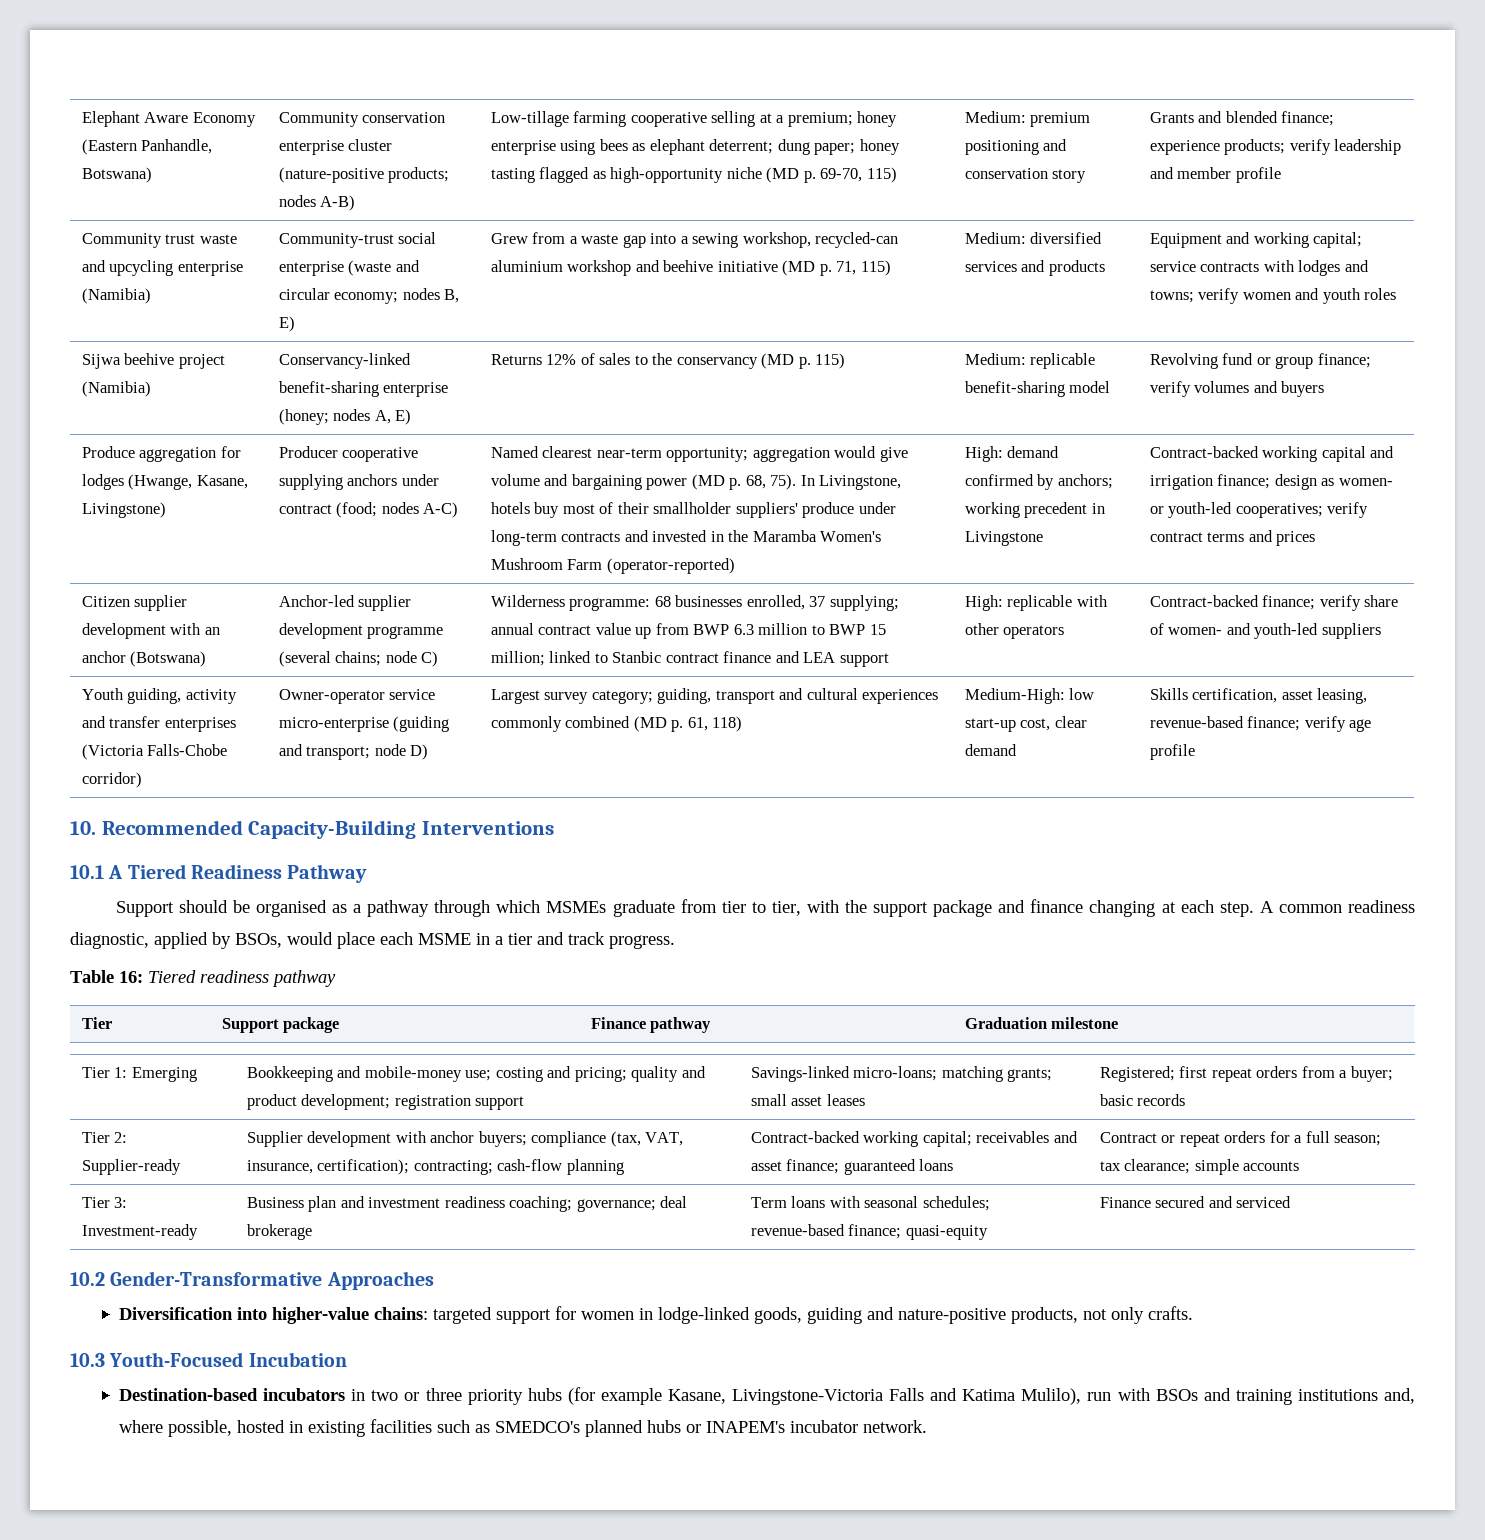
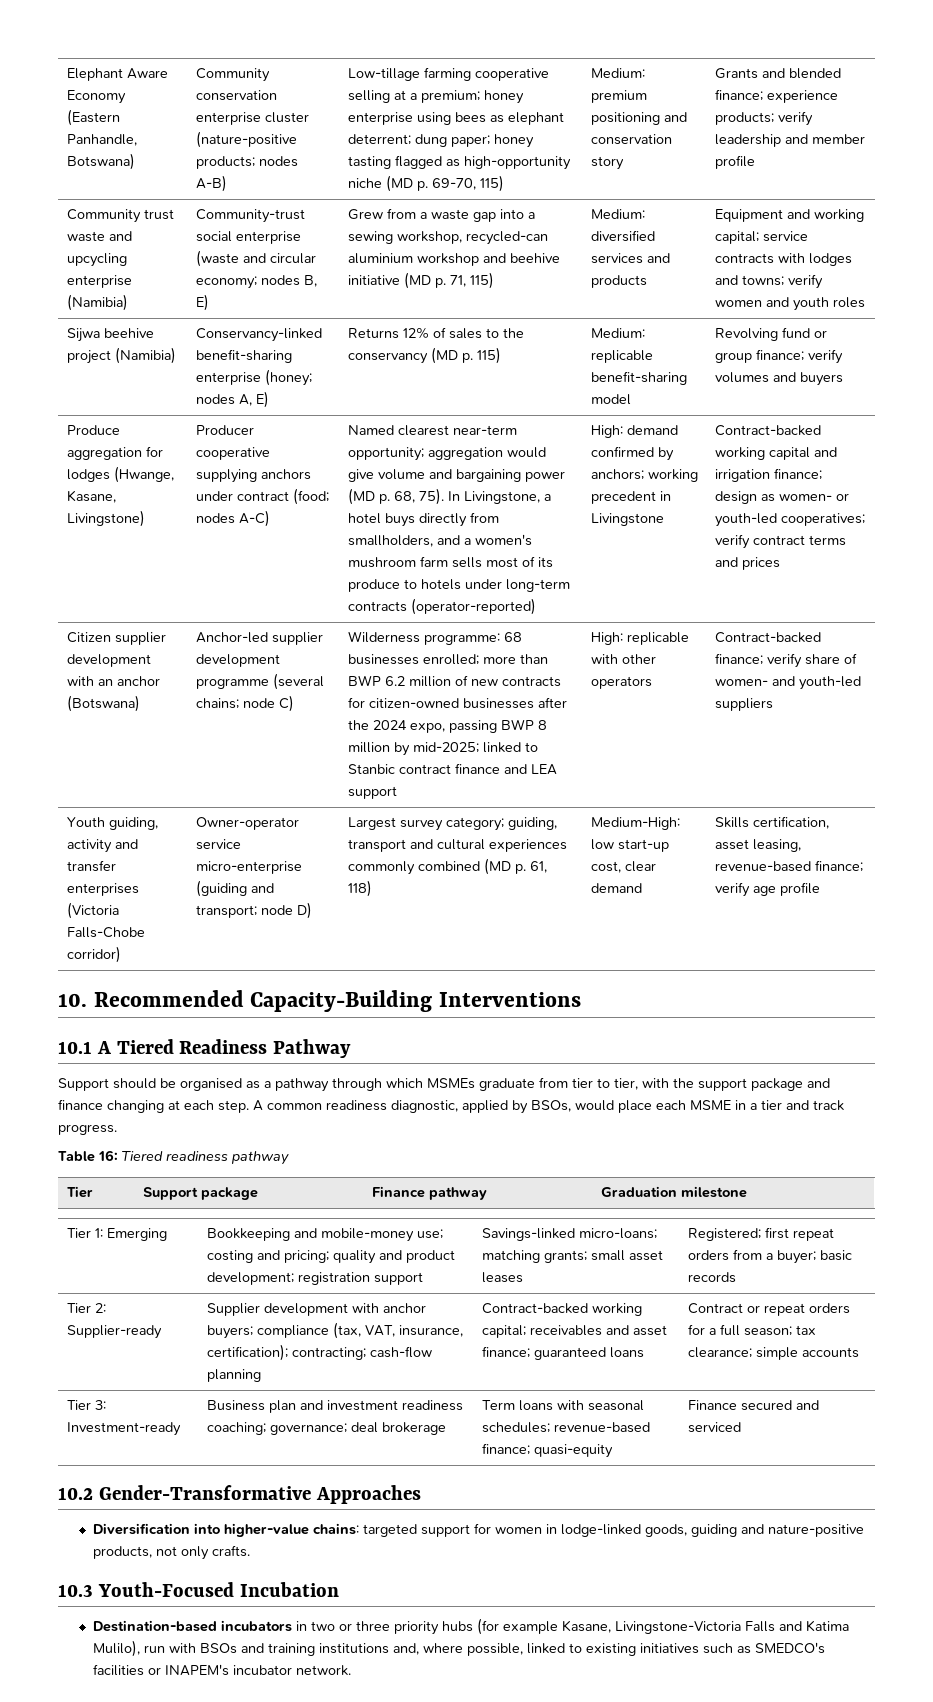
[490,502,896,518] [490,530,882,546] [490,558,603,570] hotels buy most of their smallholder suppliers' produce under long-term contracts and invested in the Maramba Women's Mushroom Farm -> [543,494,551,501] [347,512,499,527] [347,534,532,547] [347,556,553,568] [347,579,570,592] [347,601,407,612] a hotel buys directly from smallholders, and a women's mushroom farm sells most of its produce to hotels under long-term contracts
[746,595,899,611] [490,623,886,639] [490,651,545,666] enrolled, 37 supplying; annual contract value up from BWP 6.3 million to BWP 15 million; -> [422,654,548,665] [347,675,561,687] [347,697,567,709] [347,719,547,733] [347,742,479,756] enrolled; more than BWP 6.2 million of new contracts for citizen-owned businesses after the 2024 expo, passing BWP 8 million by mid-2025;
[237,1419,433,1437] hosted in existing facilities -> [527,1643,700,1656] linked to existing initiatives
[585,1420,682,1437] planned hubs -> [93,1664,145,1676] facilities

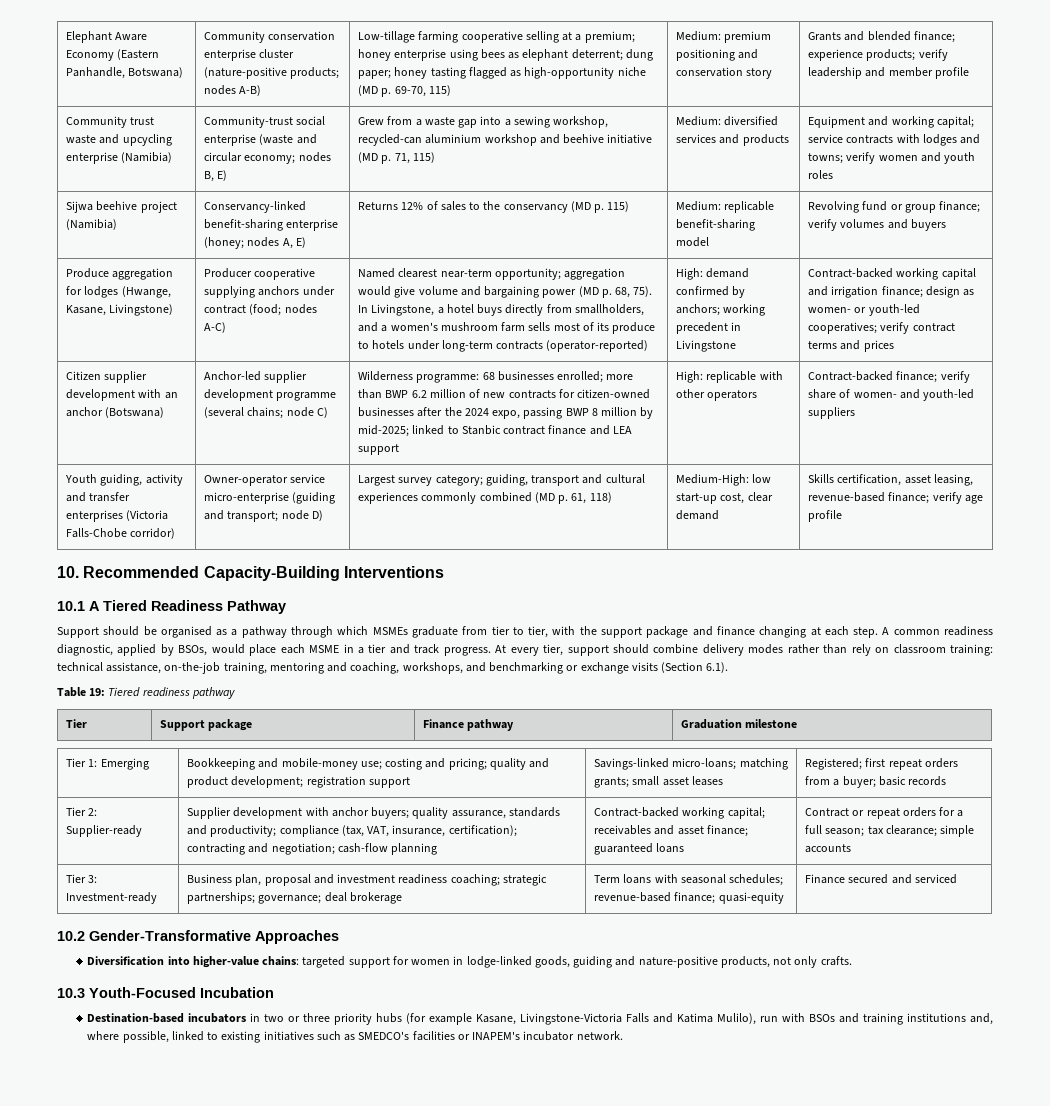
(117, 1129) none -> [495,644,994,656] [57,662,729,674] At every tier, support should combine delivery modes rather than rely on classroom training: technical assistance, on-the-job training, mentoring and coaching, workshops, and benchmarking or exchange visits (Section 6.1).
[98,1150,118,1161] 16: -> [89,688,106,696] 19:
(253, 1332) none -> [412,807,560,819] [187,825,277,837] quality assurance, standards and productivity;
[291,1347,366,1360] contracting; -> [187,843,335,855] contracting and negotiation;
[268,1400,296,1413] plan -> [235,874,311,886] plan, proposal
(266, 1428) none -> [502,874,547,886] [187,892,256,904] strategic partnerships;

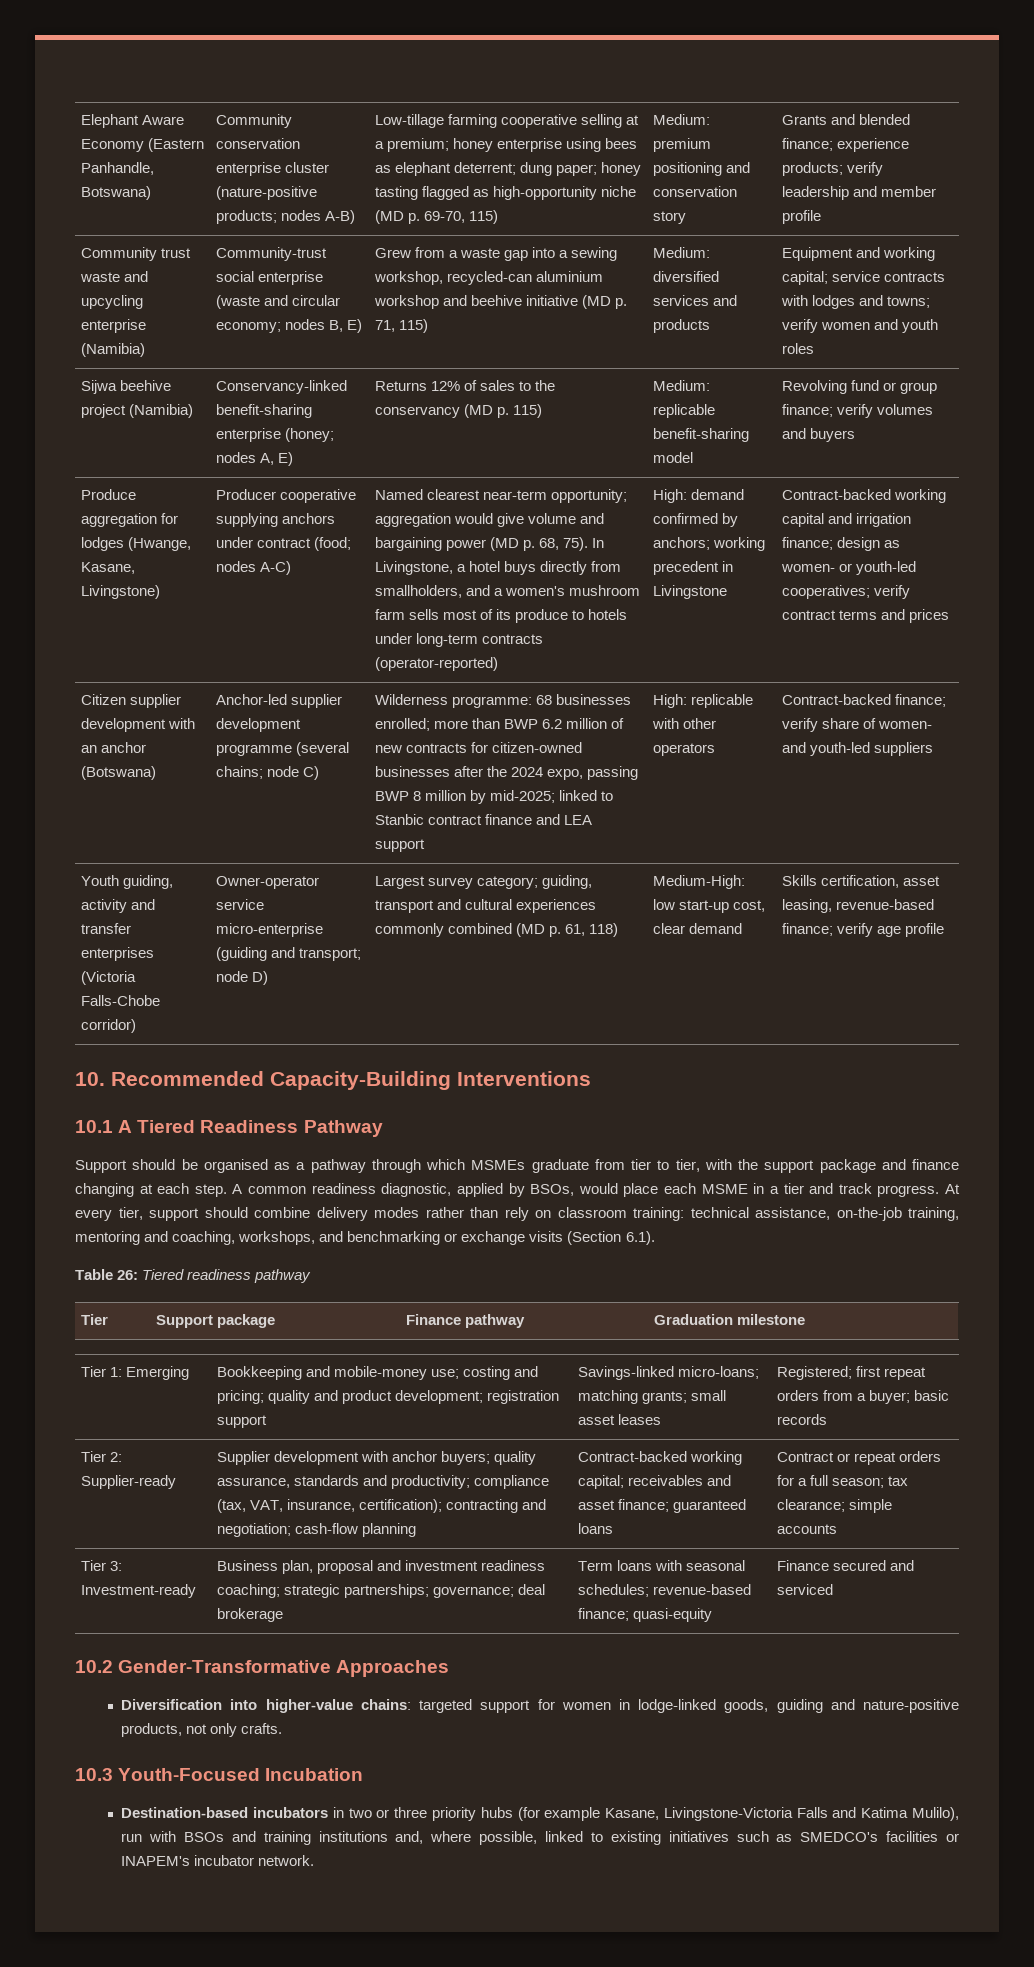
[89,688,106,696] 19: -> [117,1270,139,1280] 26:

